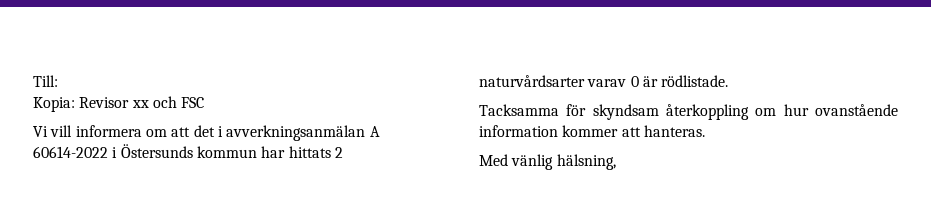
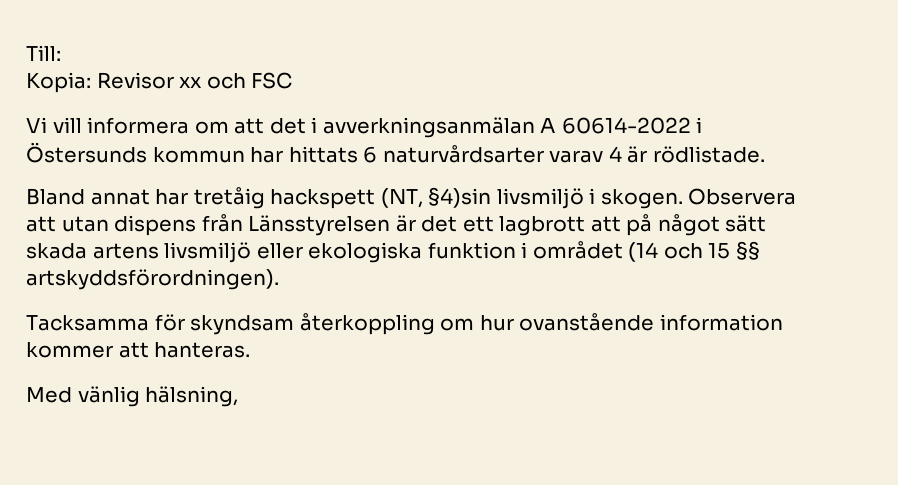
[334,147,343,158] 2 -> [363,146,378,163] 6
[630,76,639,87] 0 -> [608,146,622,162] 4
(729, 81) none -> [26,187,797,209] [26,214,767,236] [26,241,760,263] [26,269,279,290] // Bland annat har tretåig hackspett (NT, §4)sin livsmiljö i skogen. Observera att utan dispens från Länsstyrelsen är det ett lagbrott att på något sätt skada artens livsmiljö eller ekologiska funktion i området (14 och 15 §§ artskyddsförordningen).

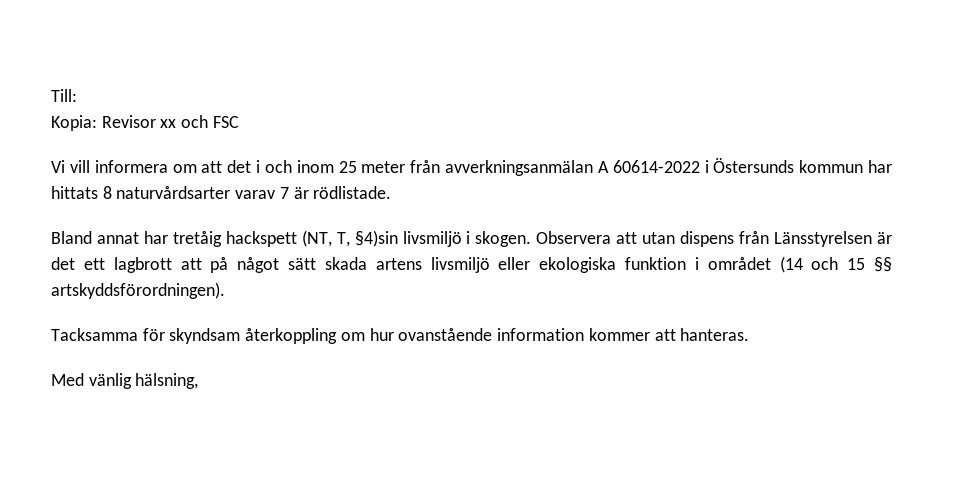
(318, 125) none -> [264,160,441,173] och inom 25 meter från
[363,146,378,163] 6 -> [102,186,112,199] 8
[608,146,622,162] 4 -> [279,187,289,199] 7
(423, 198) none -> [336,232,350,247] T,

